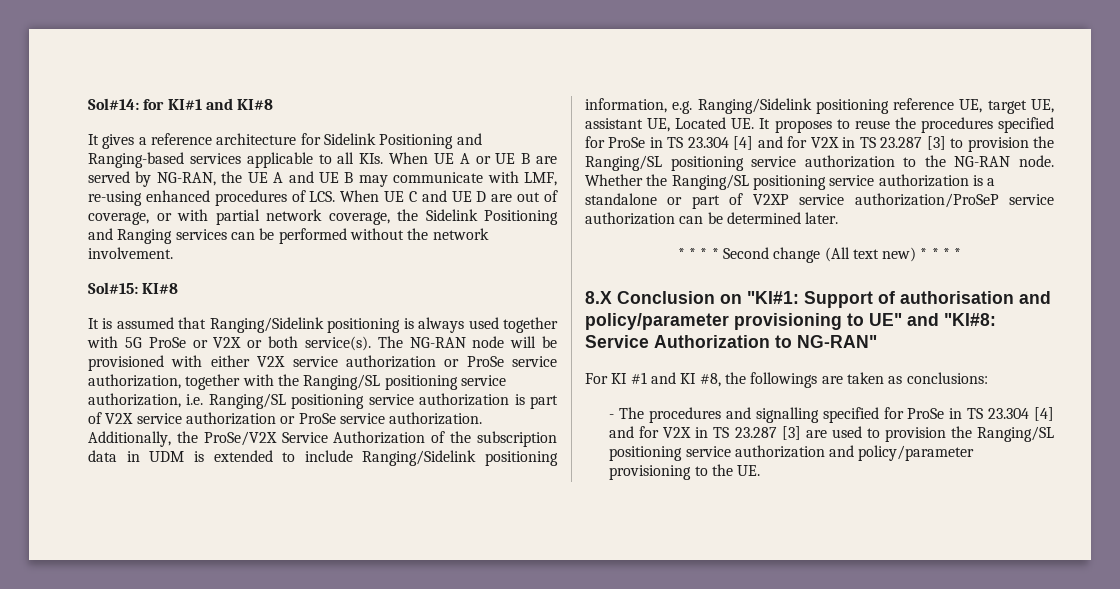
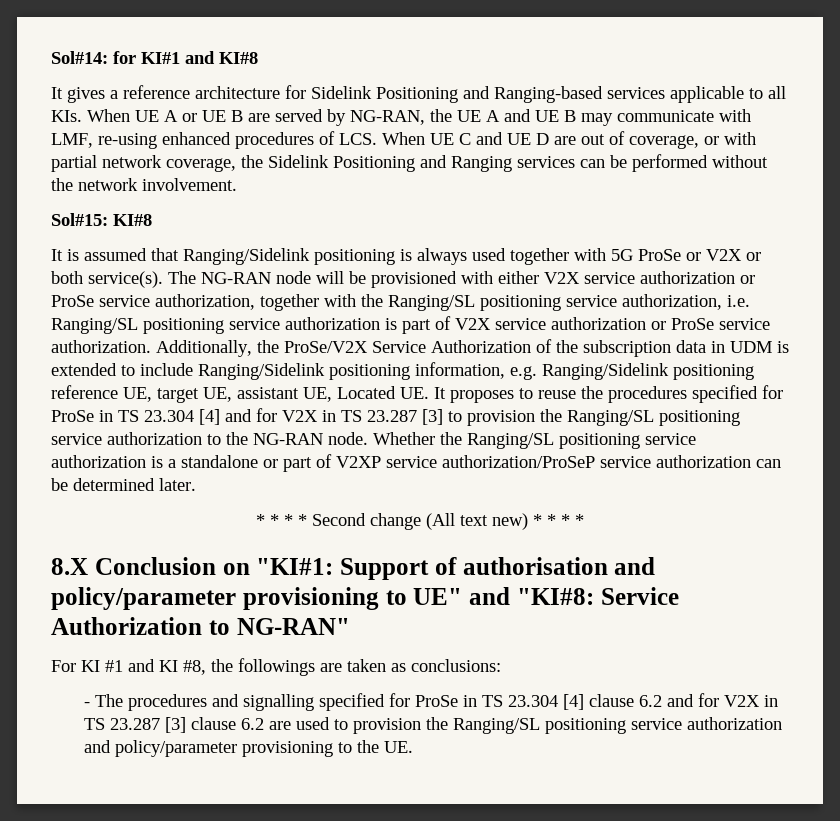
[609,426,801,440] and for V2X in TS 23.287 [3] -> [589,693,779,707] [84,717,265,733] clause 6.2 and for V2X in TS 23.287 [3] clause 6.2

